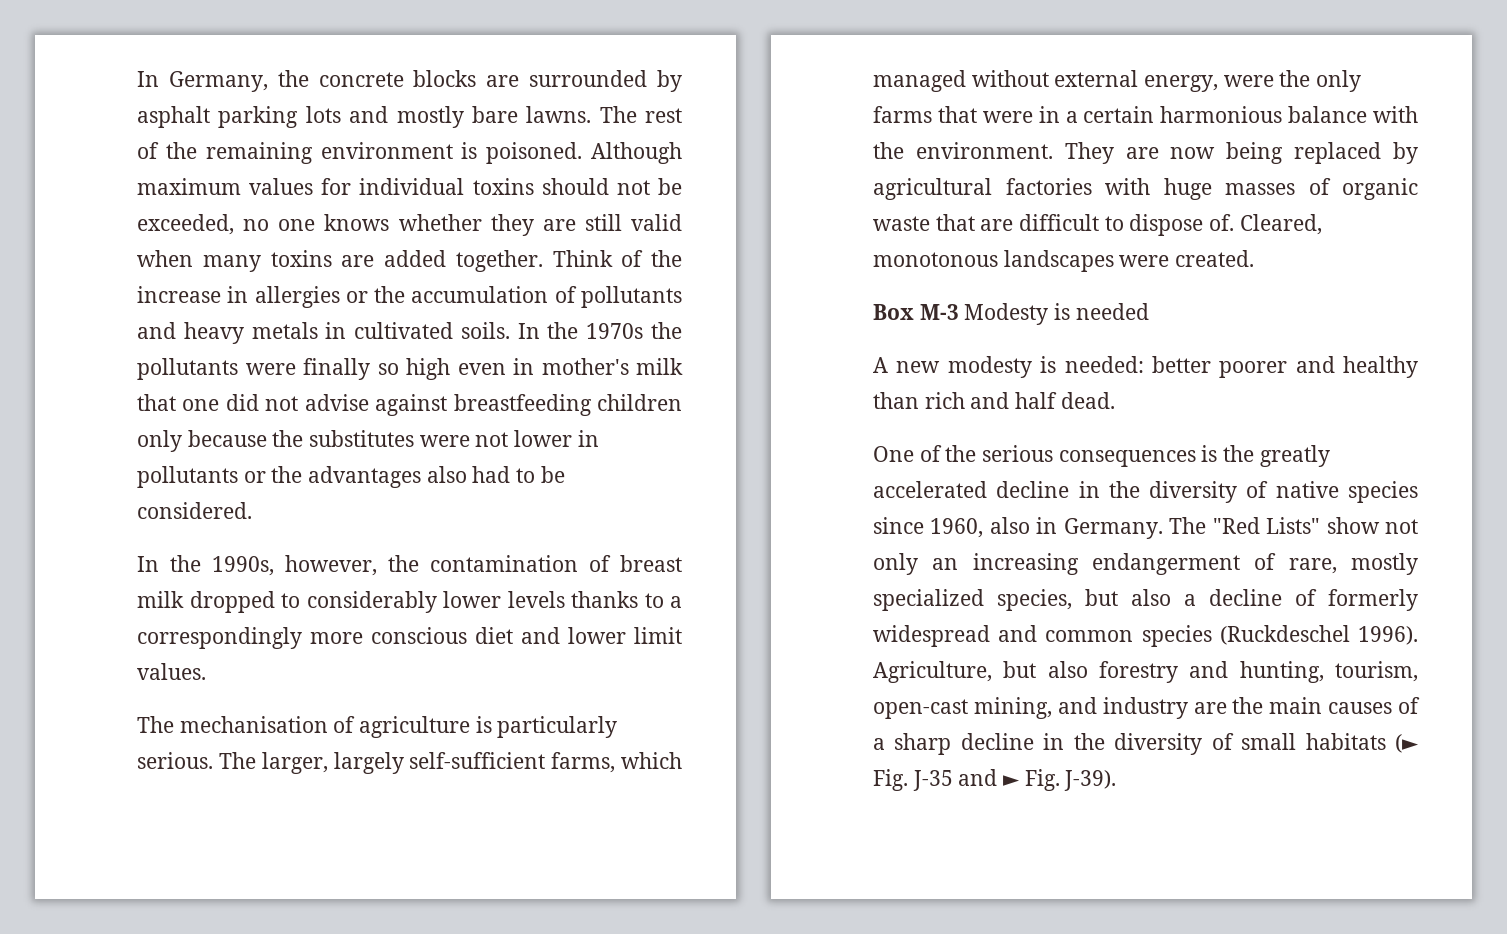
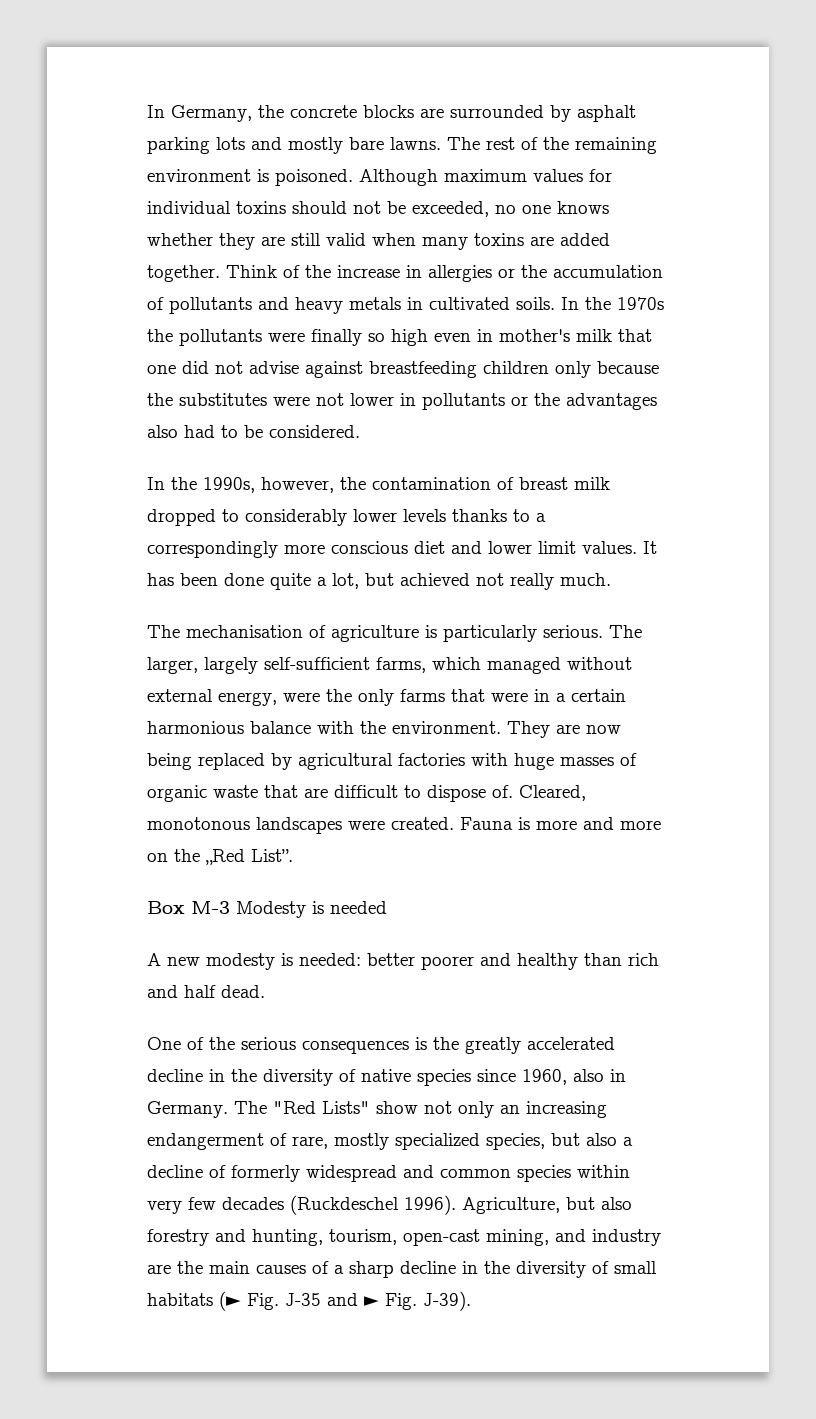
(206, 671) none -> [643,541,657,554] [147,573,611,590] It has been done quite a lot, but achieved not really much.
(1255, 258) none -> [460,817,661,830] [147,849,293,865] Fauna is more and more on the „Red List”.
(1212, 636) none -> [577,1165,630,1178] [147,1197,284,1214] within very few decades

